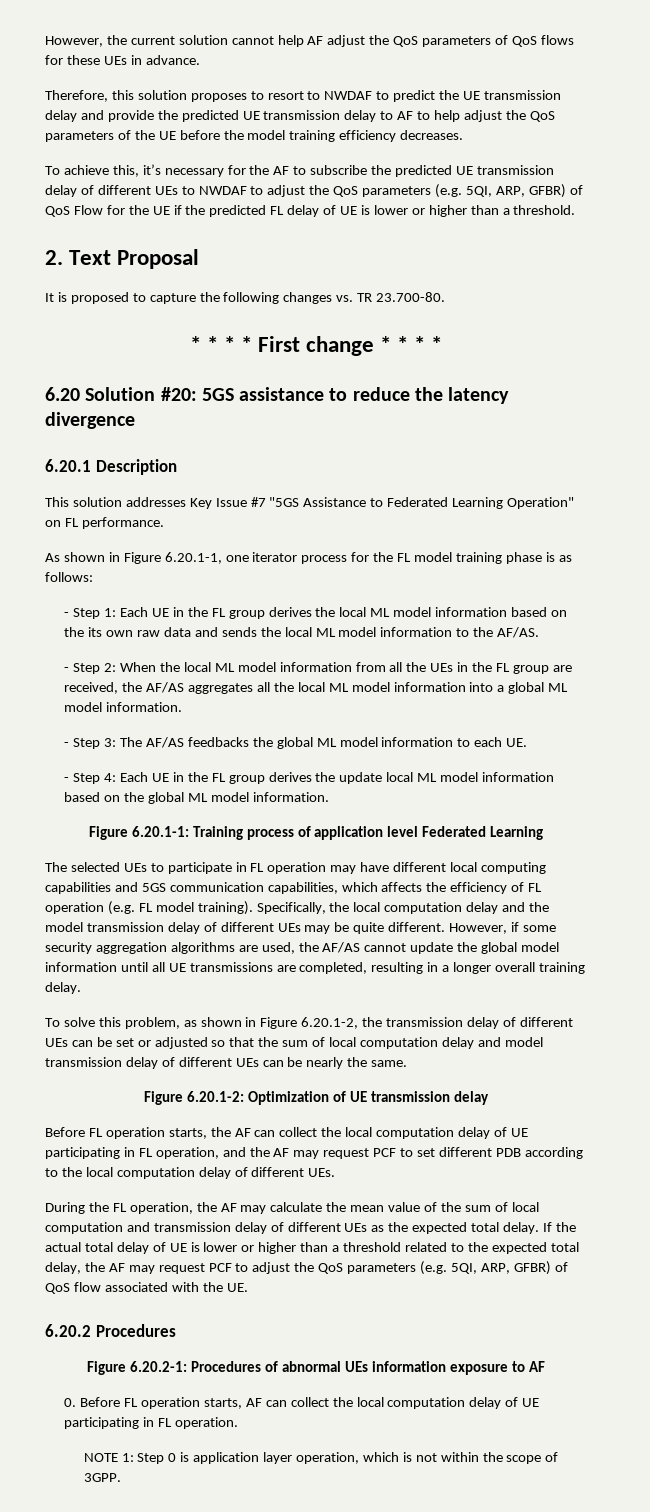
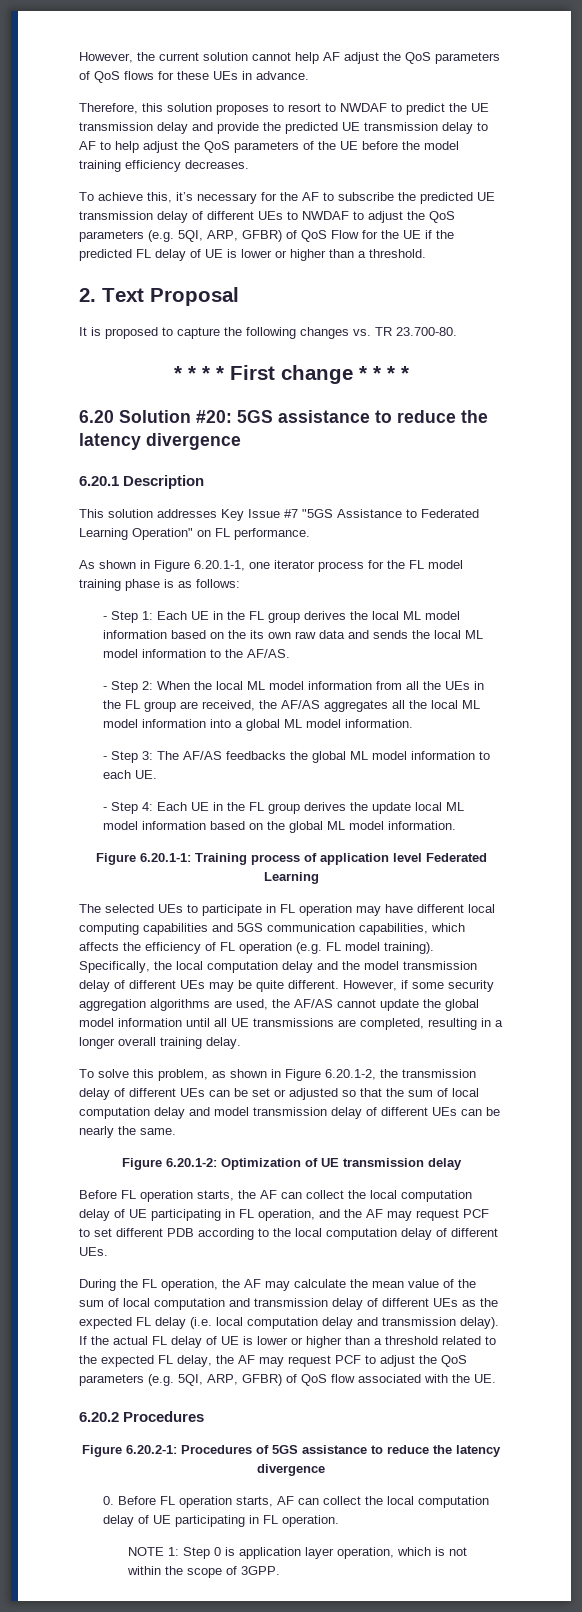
[471,1222,540,1234] total delay. -> [136,1317,499,1329] FL delay (i.e. local computation delay and transmission delay).
[84,1242,113,1252] total -> [152,1336,167,1345] FL
[550,1242,579,1252] total -> [158,1355,173,1364] FL
[282,1361,545,1375] abnormal UEs information exposure to AF -> [272,1445,501,1457] [257,1464,325,1476] 5GS assistance to reduce the latency divergence

